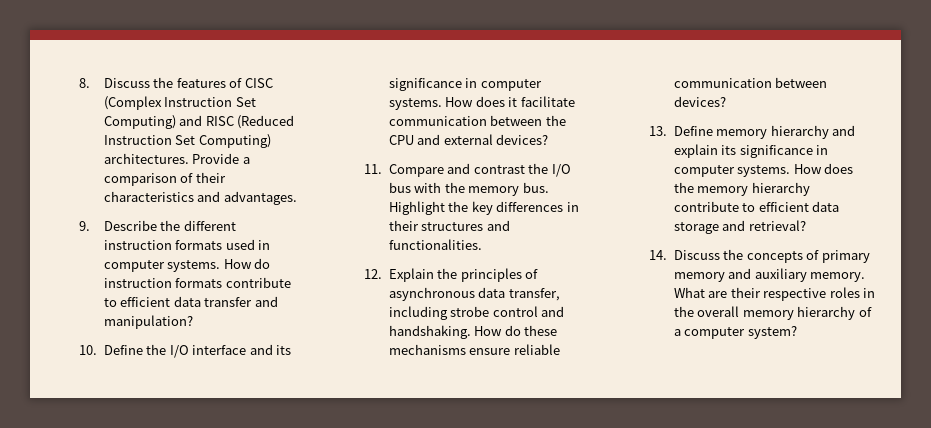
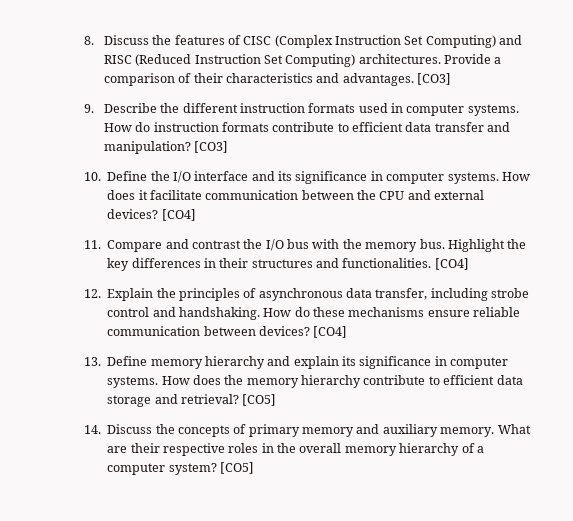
(297, 198) none -> [417,73,452,85] [CO3]
(193, 322) none -> [194,141,229,153] [CO3]
(549, 139) none -> [161,209,196,221] [CO4]
(482, 244) none -> [434,258,469,270] [CO4]
(726, 101) none -> [313,326,348,338] [CO4]
(806, 225) none -> [242,394,277,406] [CO5]
(797, 332) none -> [219,462,254,474] [CO5]

